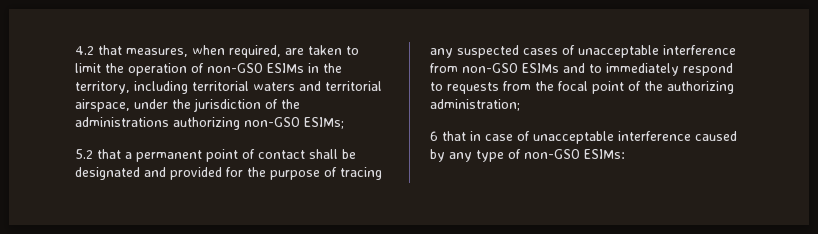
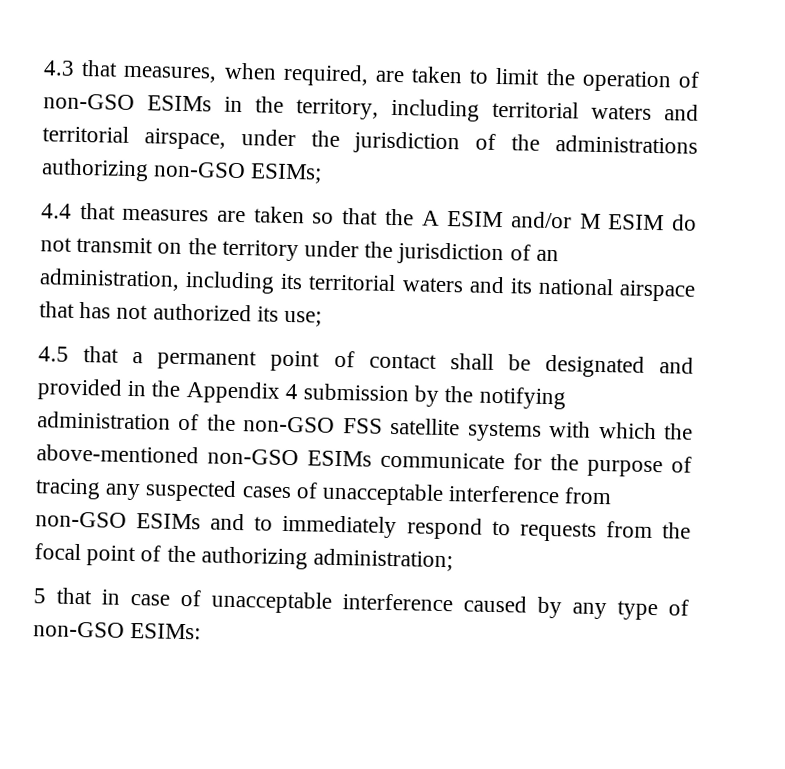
[75,46,94,55] 4.2 -> [43,60,75,76] 4.3
[75,149,93,159] 5.2 -> [41,202,697,231] [40,236,559,266] [39,268,696,302] [39,301,323,327] [38,346,69,362] 4.4 that measures are taken so that the A ESIM and/or M ESIM do not transmit on the territory under the jurisdiction of an administration, including its territorial waters and its national airspace that has not authorized its use; // 4.5
(222, 173) none -> [127,380,566,410] [37,411,694,442] [36,444,505,470] in the Appendix 4 submission by the notifying administration of the non-GSO FSS satellite systems with which the above-mentioned non-GSO ESIMs communicate
[430,131,438,141] 6 -> [33,588,47,604] 5

